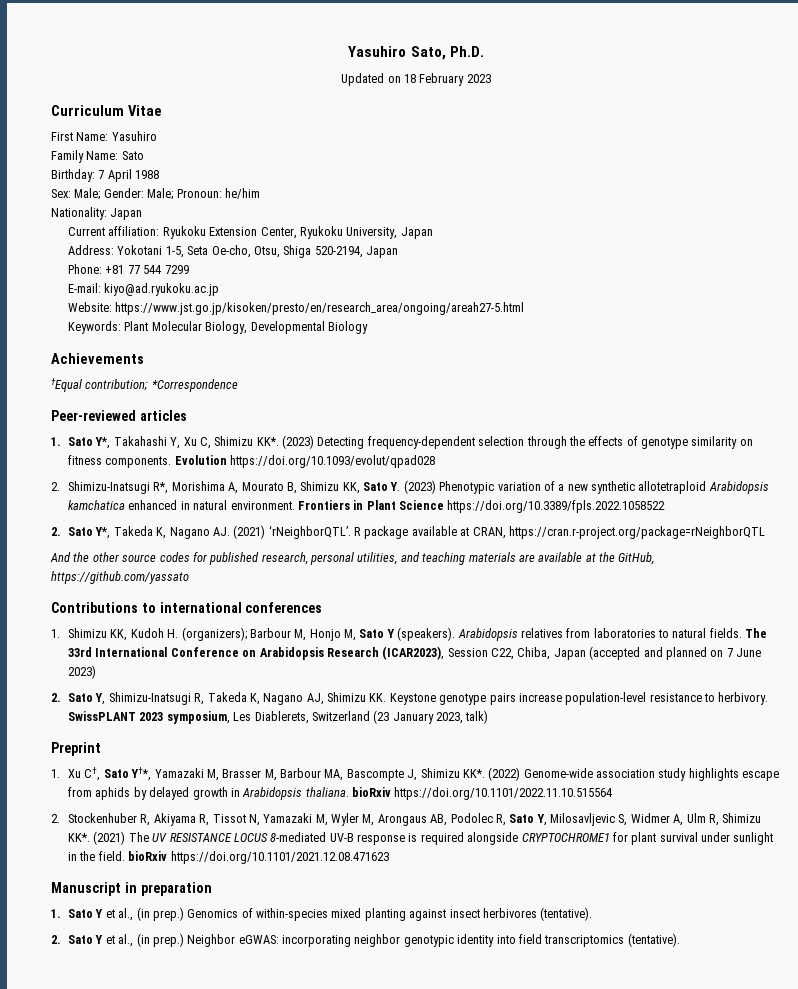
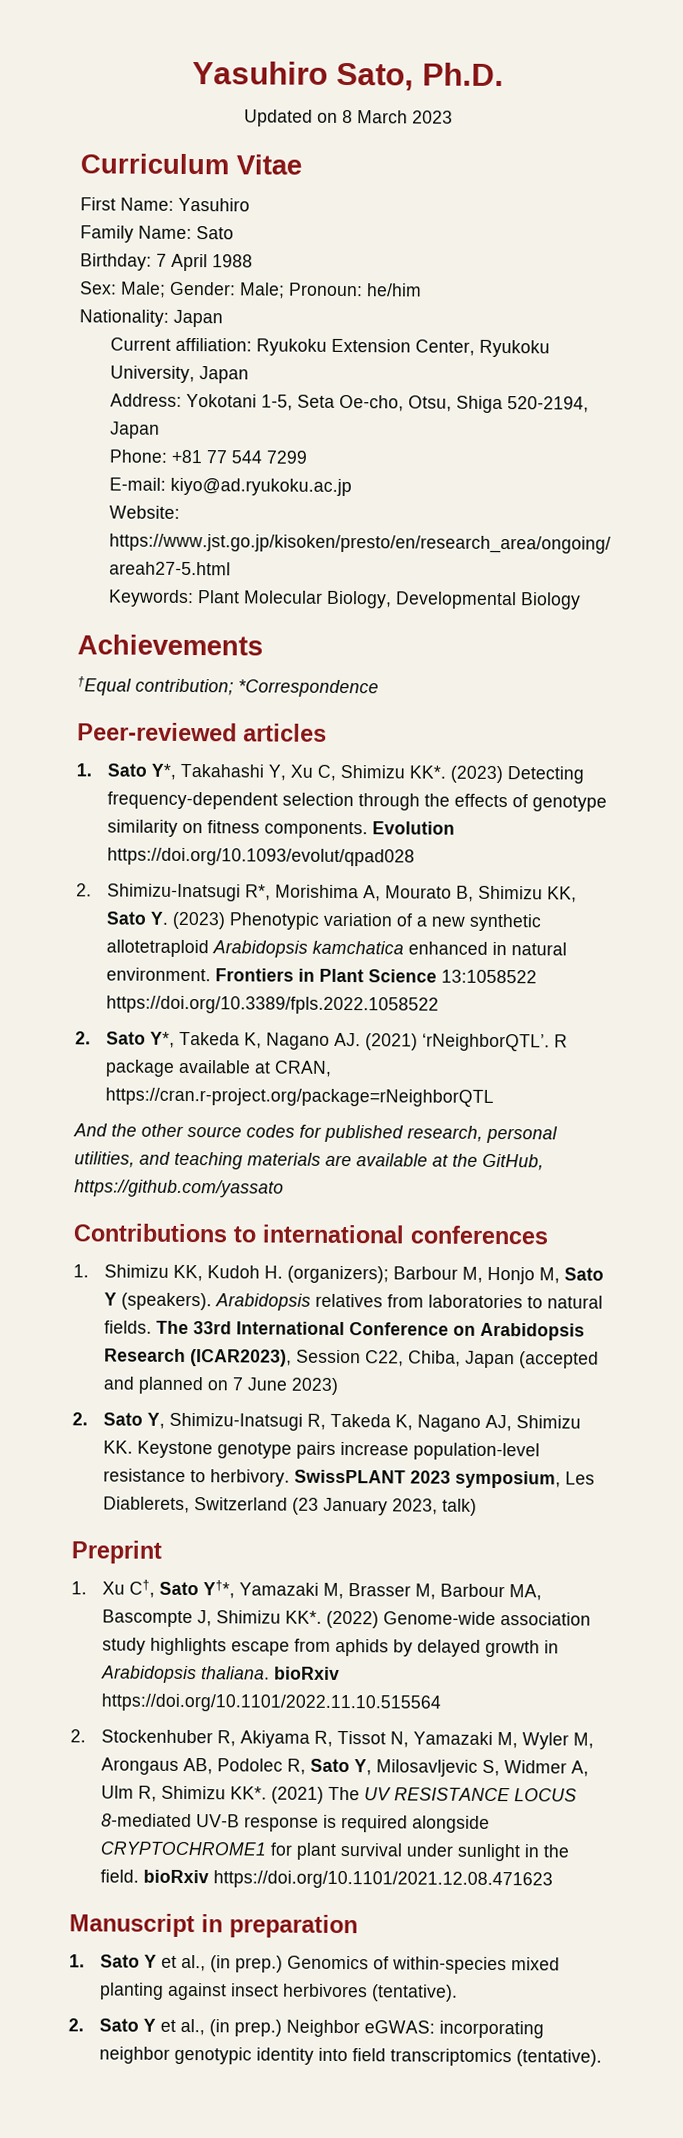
[404,73,465,86] 18 February -> [341,109,408,124] 8 March
(445, 505) none -> [440,969,537,984] 13:1058522

